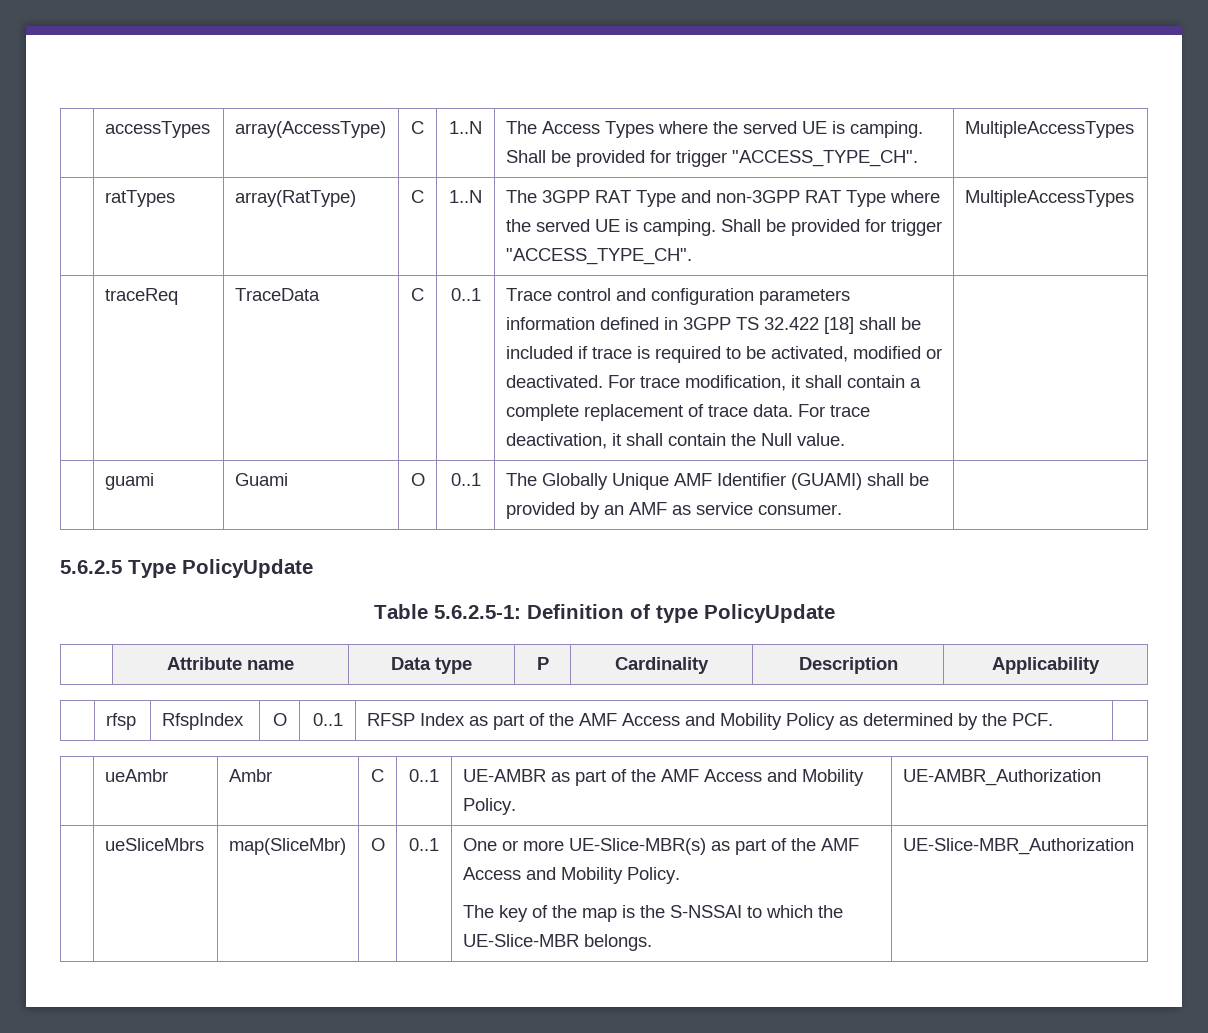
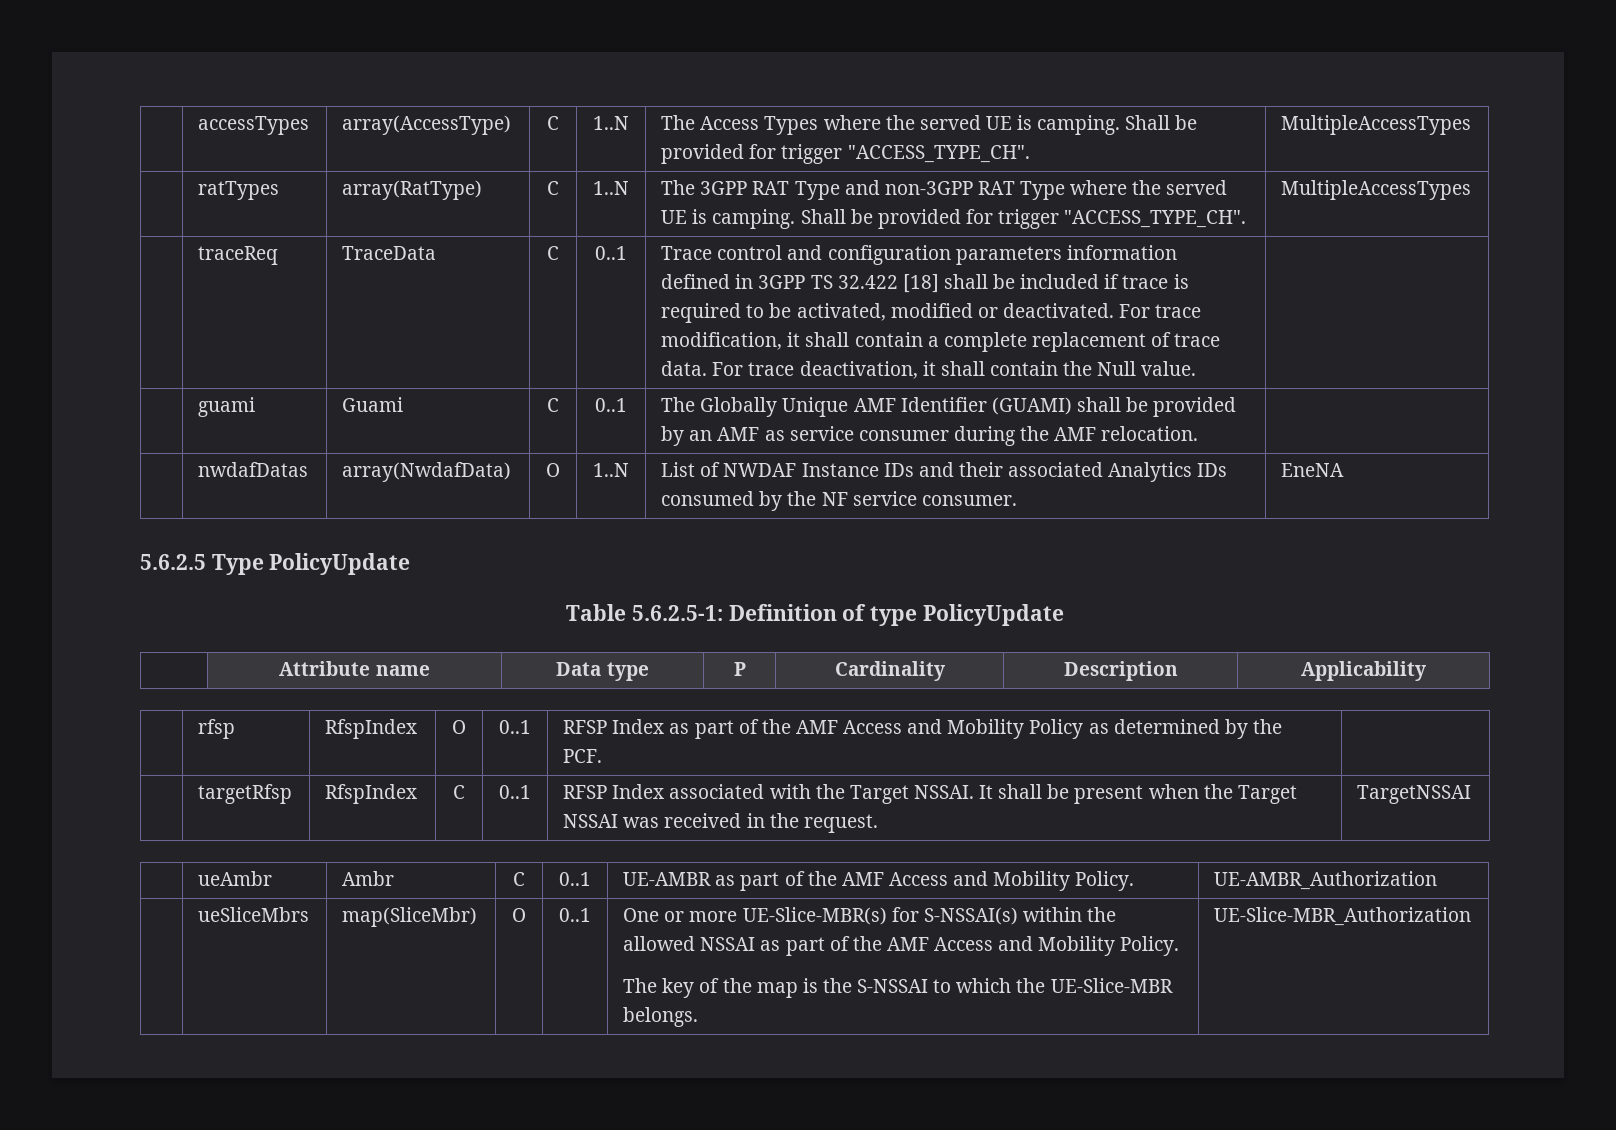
[410,473,425,486] O -> [547,398,559,412] C
(753, 508) none -> [858,426,1199,446] [198,462,309,477] [342,462,512,482] [546,463,560,477] [593,463,629,477] [661,462,1228,482] [661,491,917,511] consumer during the AMF relocation. | // | nwdafDatas | array(NwdafData) | O | 1..N | List of NWDAF Instance IDs and their associated Analytics IDs consumed by the NF service
(842, 509) none -> [1281,463,1345,477] EneNA
(1053, 719) none -> [198,784,293,804] [325,784,418,804] [453,785,465,799] [499,785,531,799] [563,784,1297,804] [563,813,878,833] [1357,785,1472,804] // | targetRfsp | RfspIndex | C | 0..1 | RFSP Index associated with the Target NSSAI. It shall be present when the Target NSSAI was received in the request. | TargetNSSAI
(706, 846) none -> [891,907,1117,925] [623,936,756,951] for S-NSSAI(s) within the allowed NSSAI

